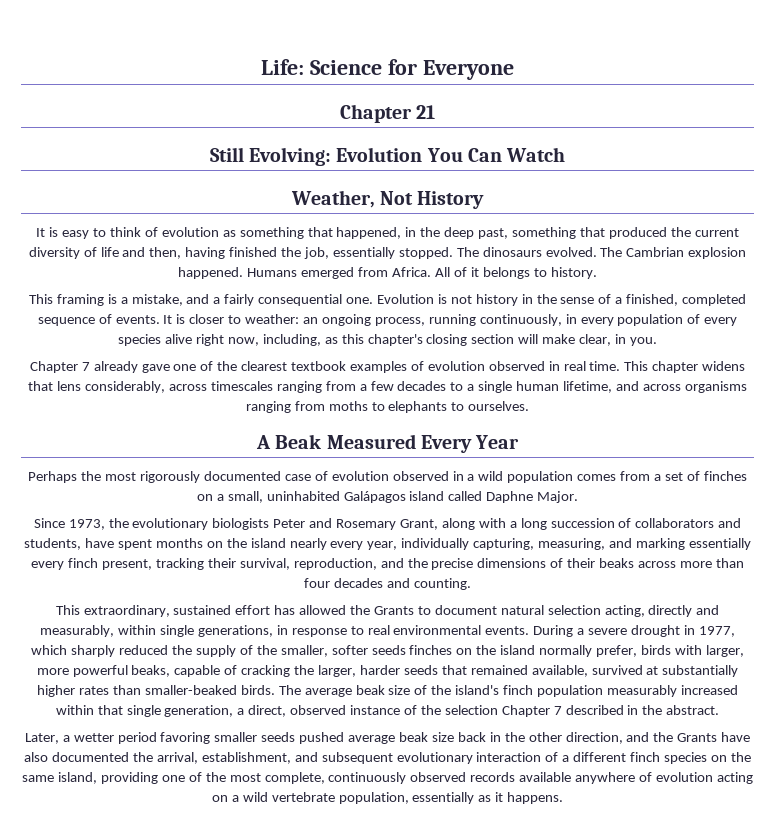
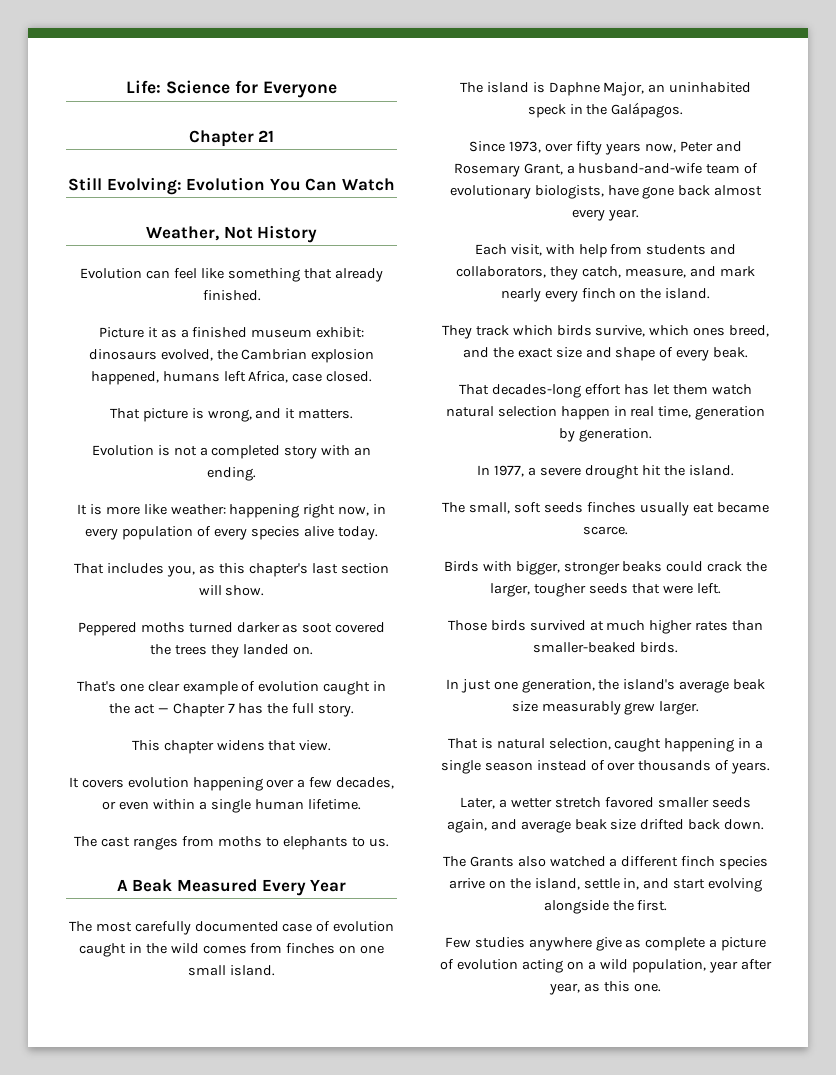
[36,227,739,239] [28,247,747,259] [178,267,597,279] [28,294,747,306] [37,314,562,326] It is easy to think of evolution as something that happened, in the deep past, something that produced the current diversity of life and then, having finished the job, essentially stopped. The dinosaurs evolved. The Cambrian explosion happened. Humans emerged from Africa. All of it belongs to history. // This framing is a mistake, and a fairly consequential one. Evolution is not history in the sense of a finished, completed sequence of events. It is closer to weather: an ongoing process, running continuously, -> [80,268,383,282] [202,290,261,301] [98,327,365,338] [88,349,375,363] [90,371,373,385] [109,408,354,422] [91,445,372,459] [207,467,256,481] [76,504,370,518] Evolution can feel like something that already finished. // Picture it as a finished museum exhibit: dinosaurs evolved, the Cambrian explosion happened, humans left Africa, case closed. // That picture is wrong, and it matters. // Evolution is not a completed story with an ending. // It is more like weather: happening right now,
[195,334,321,346] right now, including, -> [337,526,378,540] [74,563,196,577] today. // That includes you,
[426,334,468,346] closing -> [311,563,338,574] last
[542,334,657,346] [29,361,746,373] [28,381,747,393] [245,401,291,413] make clear, in you. // Chapter 7 already gave one of the clearest textbook examples of evolution observed in real time. This chapter widens that lens considerably, across timescales ranging from a few decades to a single human lifetime, and across organisms ranging -> [225,585,265,596] [77,622,386,636] [150,644,313,658] [76,681,387,695] [108,703,355,717] [131,740,332,754] [68,777,395,791] [102,799,361,813] [74,836,179,850] show. // Peppered moths turned darker as soot covered the trees they landed on. // That's one clear example of evolution caught in the act — Chapter 7 has the full story. // This chapter widens that view. // It covers evolution happening over a few decades, or even within a single human lifetime. // The cast ranges
[468,401,530,411] ourselves. -> [368,838,389,847] us.
[28,471,747,483] [196,491,579,503] [33,518,742,530] [24,538,751,550] [31,558,744,570] [304,578,471,590] [55,605,720,617] [40,625,735,637] [31,645,744,657] [36,665,291,677] Perhaps the most rigorously documented case of evolution observed in a wild population comes from a set of finches on a small, uninhabited Galápagos island called Daphne Major. // Since 1973, the evolutionary biologists Peter and Rosemary Grant, along with a long succession of collaborators and students, have spent months on the island nearly every year, individually capturing, measuring, and marking essentially every finch present, tracking their survival, reproduction, and the precise dimensions of their beaks across more than four decades and counting. // This extraordinary, sustained effort has allowed the Grants to document natural selection acting, directly and measurably, within single generations, in response to real environmental events. During a severe drought in 1977, which sharply reduced the supply of the smaller, softer seeds finches on the island normally prefer, birds with larger, more powerful beaks, capable of cracking -> [68,921,395,935] [78,943,385,957] [188,965,275,976] [459,82,752,96] [527,102,684,118] [469,141,742,155] [453,163,759,177] [449,185,763,199] [572,209,639,221] [474,244,737,258] [456,266,755,280] [500,288,711,302] [441,325,770,339] [462,347,749,361] [459,384,752,398] [445,406,766,420] [559,428,652,442] [477,465,734,479] [442,502,769,516] [583,526,628,535] [443,561,743,575] The most carefully documented case of evolution caught in the wild comes from finches on one small island. // The island is Daphne Major, an uninhabited speck in the Galápagos. // Since 1973, over fifty years now, Peter and Rosemary Grant, a husband-and-wife team of evolutionary biologists, have gone back almost every year. // Each visit, with help from students and collaborators, they catch, measure, and mark nearly every finch on the island. // They track which birds survive, which ones breed, and the exact size and shape of every beak. // That decades-long effort has let them watch natural selection happen in real time, generation by generation. // In 1977, a severe drought hit the island. // The small, soft seeds finches usually eat became scarce. // Birds with bigger, stronger beaks could crack
[359,665,400,675] harder -> [534,583,587,597] tougher
[470,665,588,677] remained available, -> [662,583,721,594] [447,620,526,631] were left. // Those birds
[662,665,739,677] substantially -> [606,620,646,631] much
[278,685,738,697] [55,705,720,717] [24,732,751,744] [24,752,559,764] The average beak size of the island's finch population measurably increased within that single generation, a direct, observed instance of the selection Chapter 7 described in the abstract. // Later, a wetter period favoring smaller seeds pushed average beak size back in the other direction, and the Grants have also documented the arrival, establishment, and subsequent evolutionary interaction of -> [445,679,766,693] [511,701,700,715] [447,738,764,752] [440,760,771,774] [460,797,751,809] [446,819,765,833] [442,856,606,867] // In just one generation, the island's average beak size measurably grew larger. // That is natural selection, caught happening in a single season instead of over thousands of years. // Later, a wetter stretch favored smaller seeds again, and average beak size drifted back down. // The Grants also watched
[710,752,751,762] [22,772,636,784] on the same island, providing one of the most complete, continuously observed records available anywhere -> [448,878,763,892] [543,900,668,914] [444,937,767,951] arrive on the island, settle in, and start evolving alongside the first. // Few studies anywhere give as complete a picture
[271,792,564,804] vertebrate population, essentially as it happens. -> [631,959,772,973] [549,981,661,995] population, year after year, as this one.

